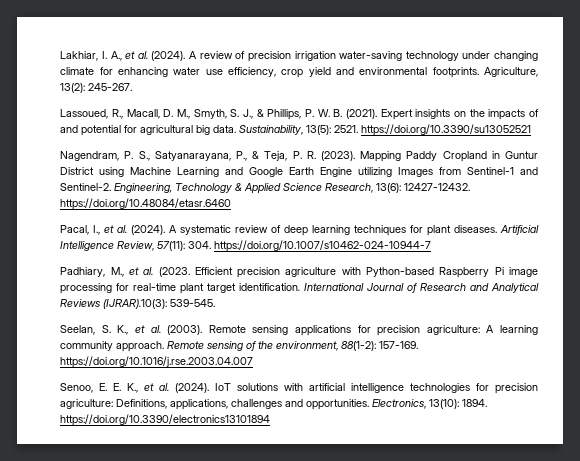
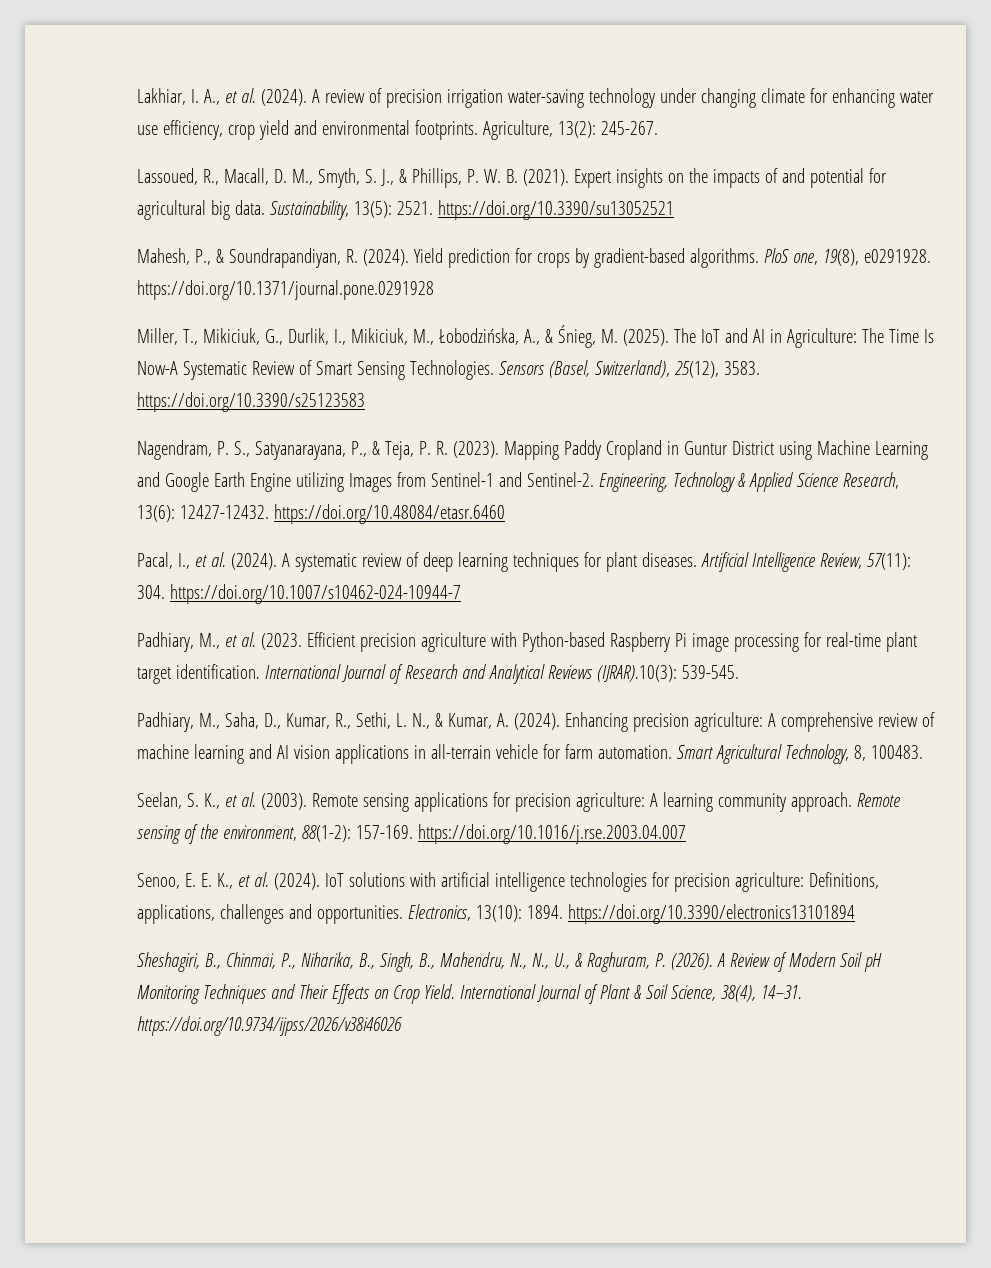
(532, 130) none -> [137,248,932,268] [137,280,435,300] [137,325,935,348] [137,360,761,380] [137,392,366,412] // Mahesh, P., & Soundrapandiyan, R. (2024). Yield prediction for crops by gradient-based algorithms. PloS one, 19(8), e0291928. https://doi.org/10.1371/journal.pone.0291928 // Miller, T., Mikiciuk, G., Durlik, I., Mikiciuk, M., Łobodzińska, A., & Śnieg, M. (2025). The IoT and AI in Agriculture: The Time Is Now-A Systematic Review of Smart Sensing Technologies. Sensors (Basel, Switzerland), 25(12), 3583. https://doi.org/10.3390/s25123583
(216, 303) none -> [137,712,936,732] [137,744,924,764] // Padhiary, M., Saha, D., Kumar, R., Sethi, L. N., & Kumar, A. (2024). Enhancing precision agriculture: A comprehensive review of machine learning and AI vision applications in all-terrain vehicle for farm automation. Smart Agricultural Technology, 8, 100483.
(271, 420) none -> [137,952,883,972] [137,984,803,1004] [137,1016,403,1036] // Sheshagiri, B., Chinmai, P., Niharika, B., Singh, B., Mahendru, N., N., U., & Raghuram, P. (2026). A Review of Modern Soil pH Monitoring Techniques and Their Effects on Crop Yield. International Journal of Plant & Soil Science, 38(4), 14–31. https://doi.org/10.9734/ijpss/2026/v38i46026

